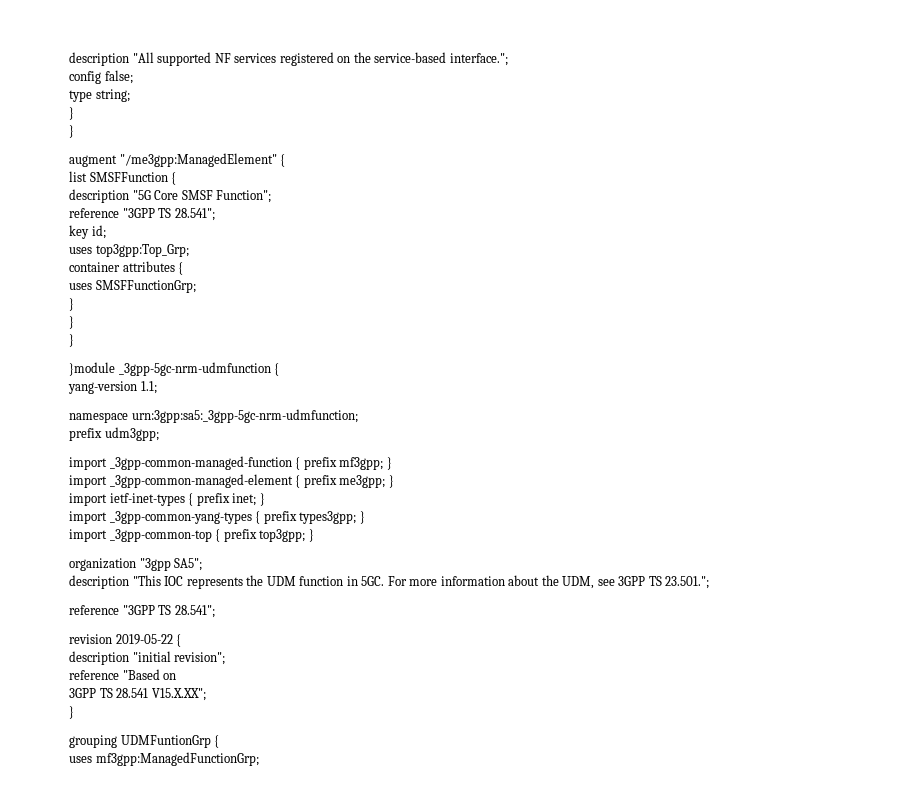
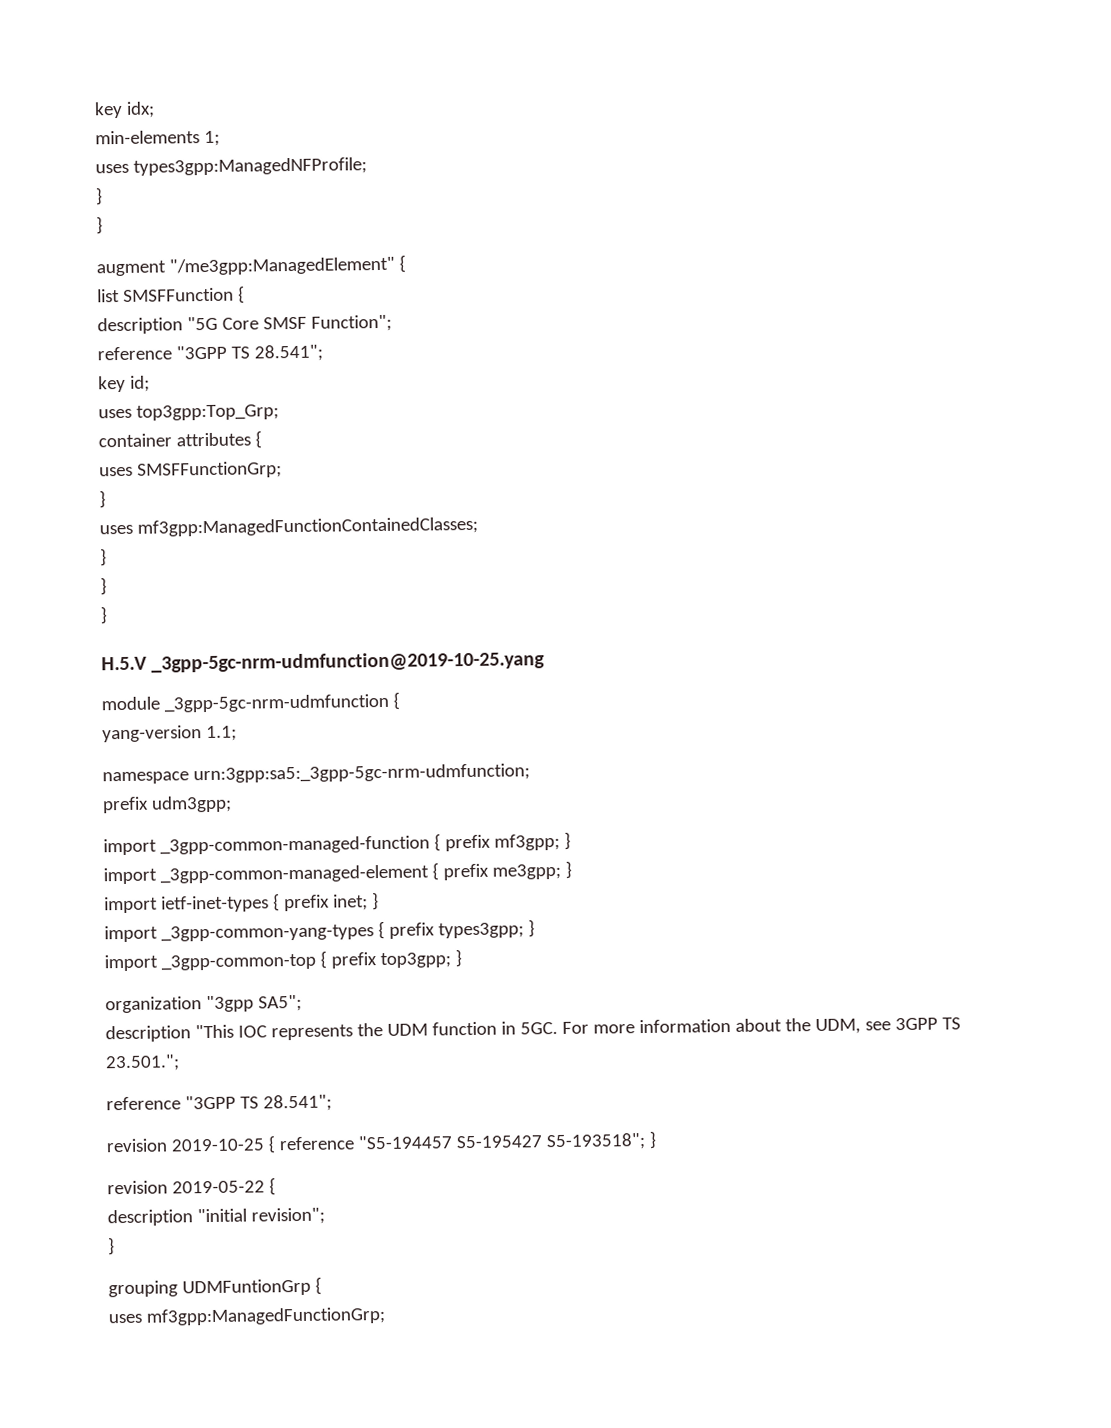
[69,52,508,66] [69,70,133,84] [69,89,130,102] description "All supported NF services registered on the service-based interface."; // config false; // type string; -> [94,101,155,119] [95,130,220,147] [95,157,367,176] key idx; // min-elements 1; // uses types3gpp:ManagedNFProfile;
[69,316,74,329] [69,334,74,347] [69,362,115,376] // } // } // }module -> [99,516,478,537] [100,548,107,567] [100,577,107,596] [100,606,107,625] [101,651,546,673] [101,696,160,711] // uses mf3gpp:ManagedFunctionContainedClasses; // } // } // } // H.5.V _3gpp-5gc-nrm-udmfunction@2019-10-25.yang // module
(215, 611) none -> [106,1130,657,1154] // revision 2019-10-25 { reference "S5-194457 S5-195427 S5-193518"; }
[69,669,177,680] [69,688,206,701] // reference "Based on // 3GPP TS 28.541 V15.X.XX"; -> (325, 1216) none

